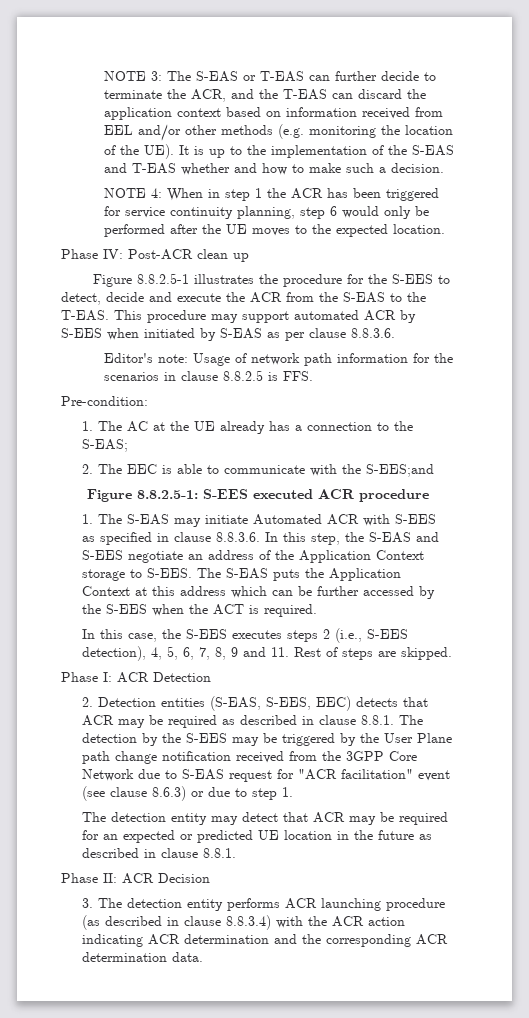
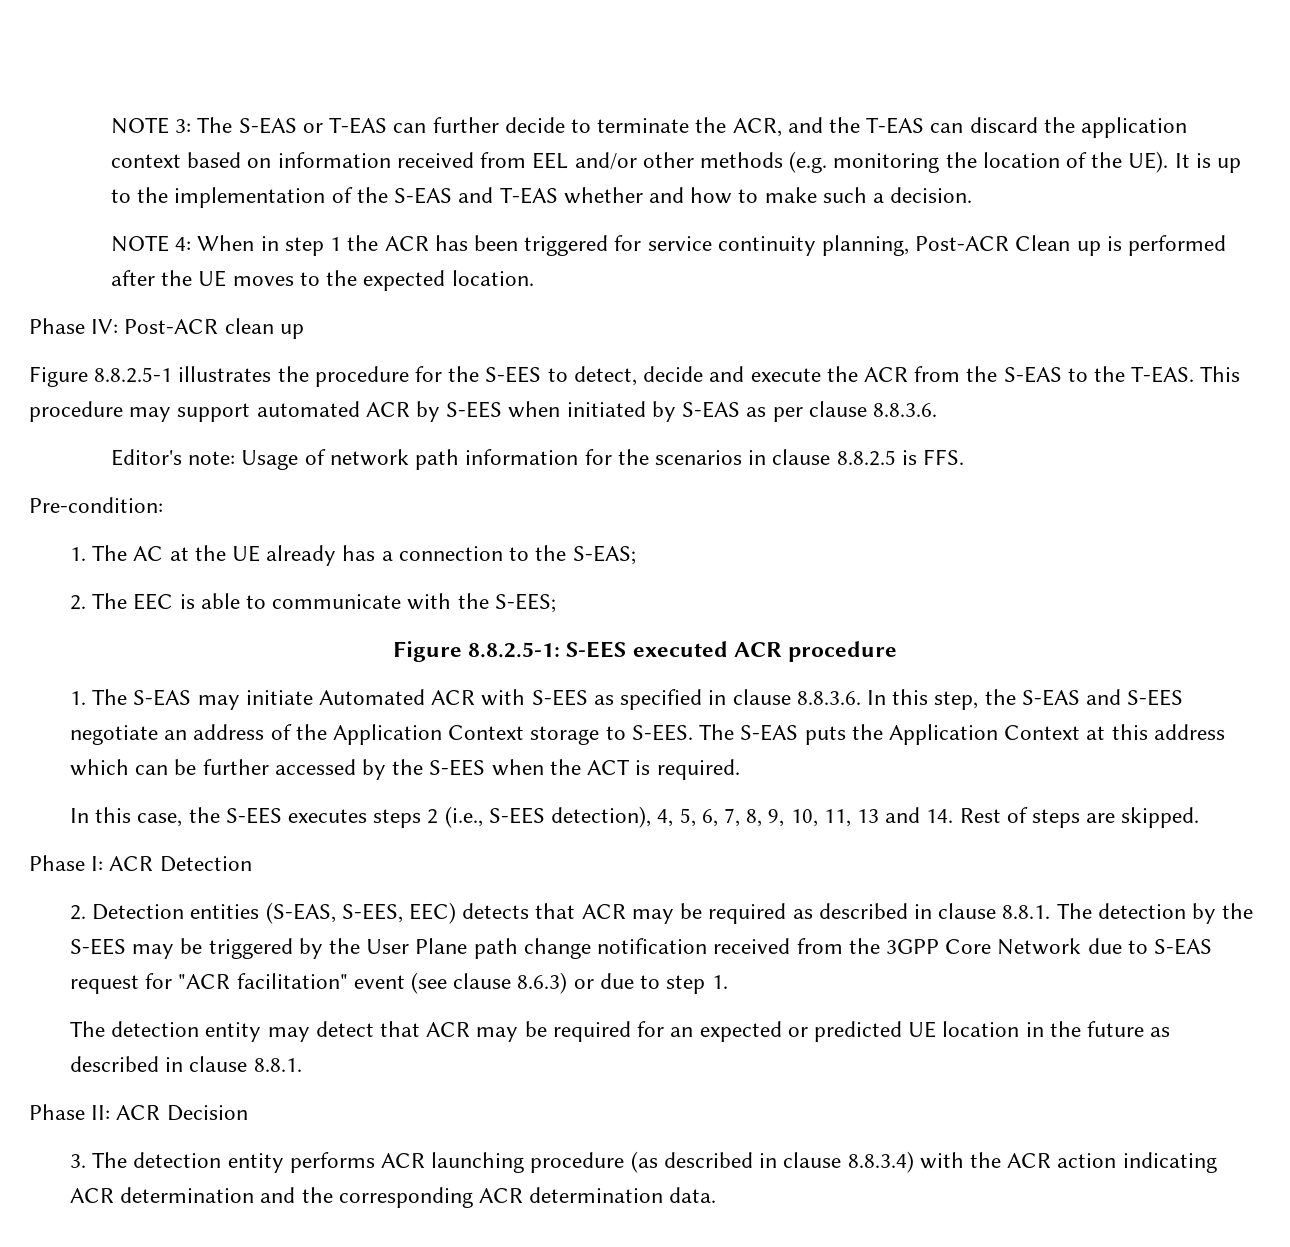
[299,206,429,219] step 6 would only be -> [915,235,1122,256] Post-ACR Clean up is
[366,464,435,477] S-EES;and -> [494,593,556,613] S-EES;
[231,647,290,657] 9 and 11. -> [768,807,954,827] 9, 10, 11, 13 and 14.

